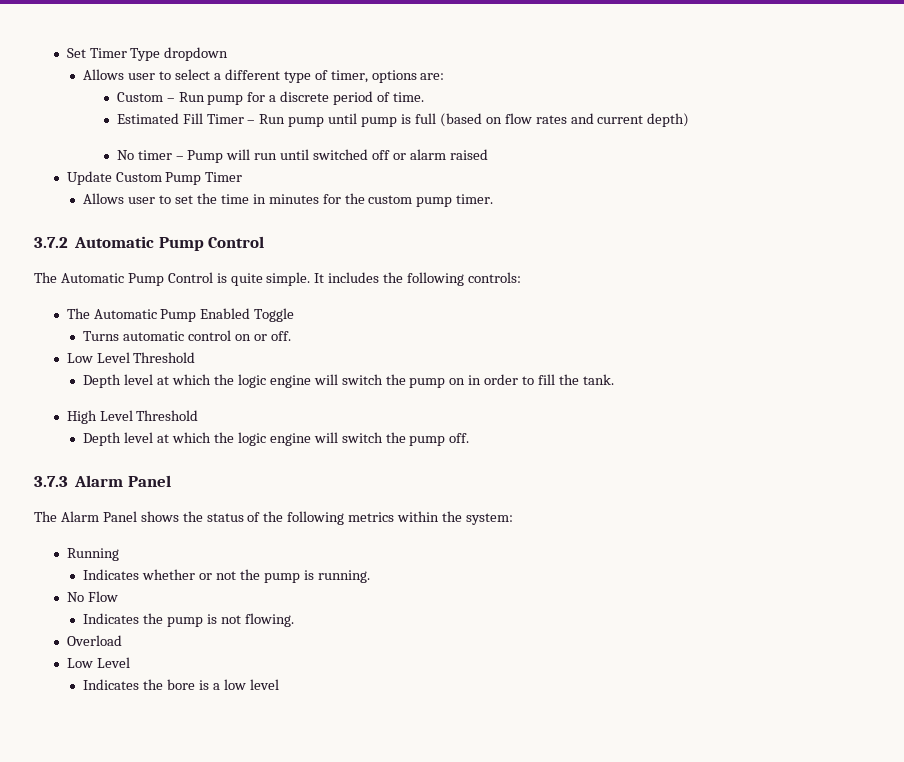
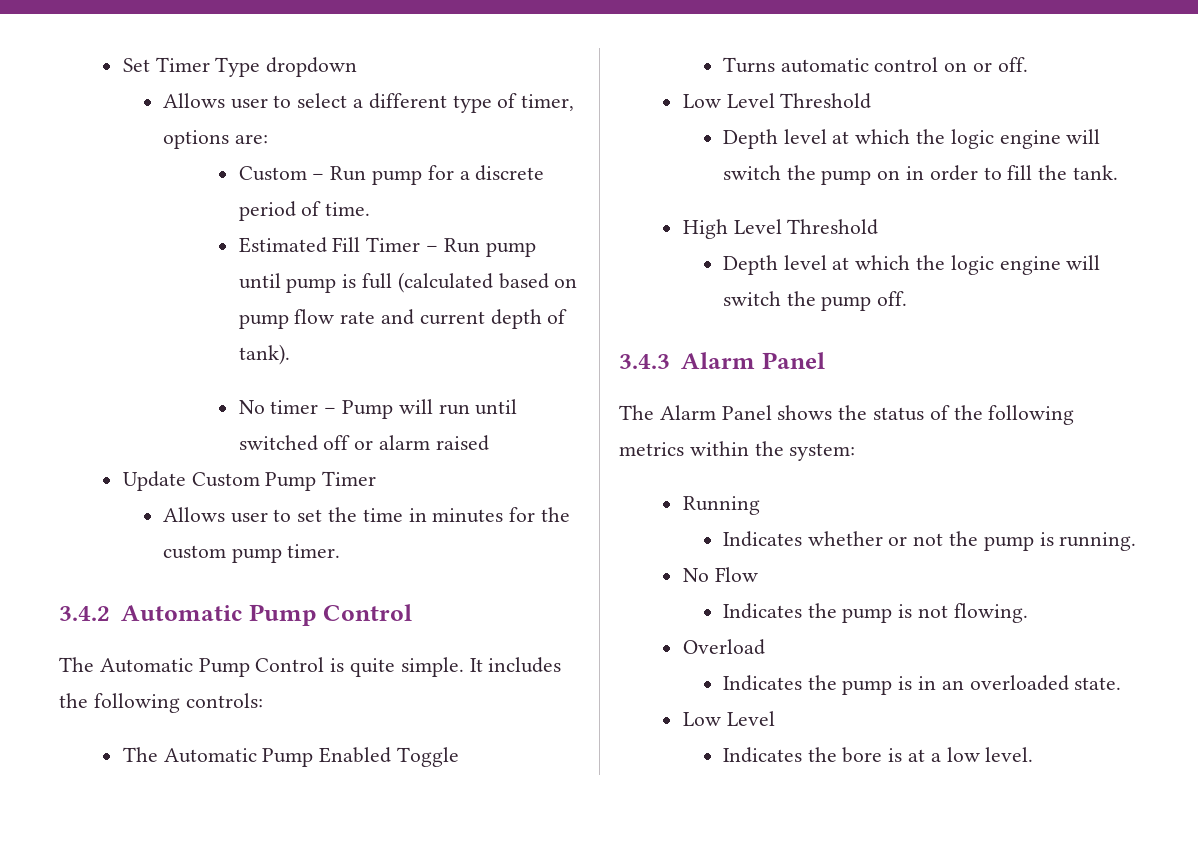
[439,113,690,127] (based on flow rates and current depth) -> [397,272,578,293] [238,309,568,329] [238,344,290,365] (calculated based on pump flow rate and current depth of tank).
[34,237,68,248] 3.7.2 -> [59,606,110,621] 3.4.2
[34,476,68,487] 3.7.3 -> [619,354,670,369] 3.4.3
(122, 640) none -> [722,675,1122,695] // Indicates the pump is in an overloaded state.
(210, 685) none -> [908,749,926,762] at
[249,679,279,690] level -> [985,747,1034,762] level.

